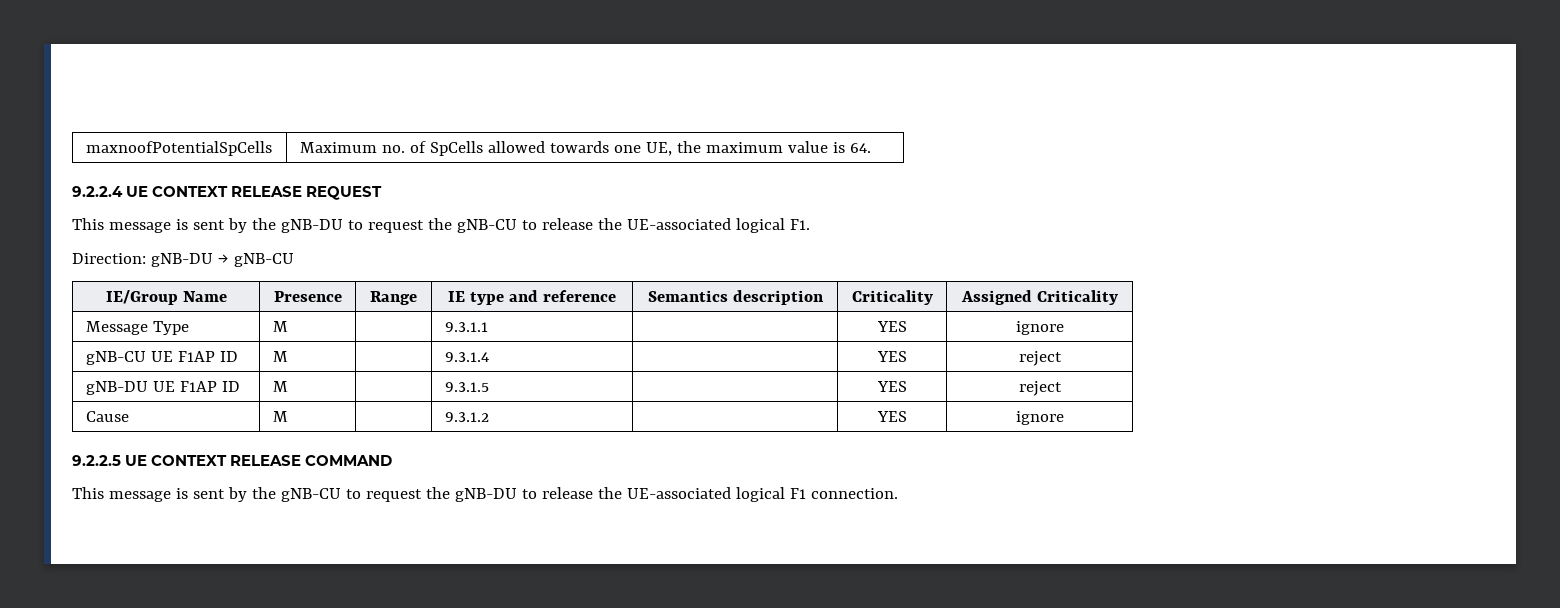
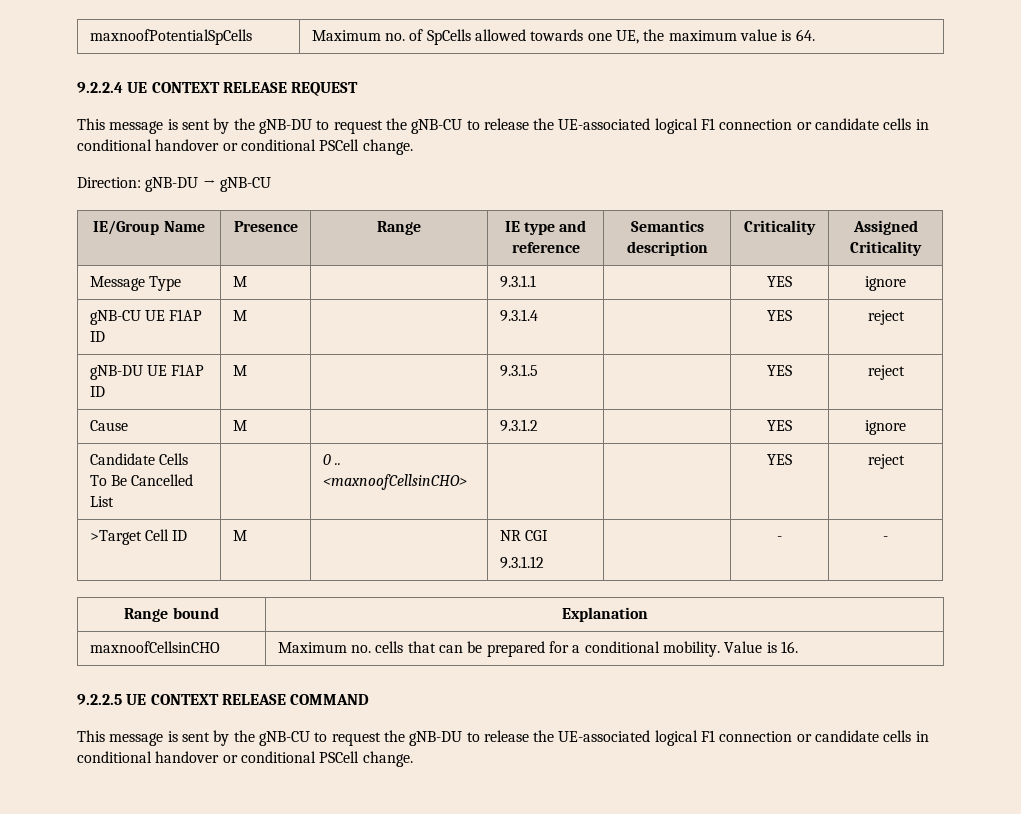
[789,219,810,230] F1. -> [701,118,929,130] [77,139,413,155] F1 connection or candidate cells in conditional handover or conditional PSCell change.
(1064, 418) none -> [89,453,188,465] [89,474,194,486] [89,496,114,507] [322,454,341,465] [322,474,467,490] [767,454,792,465] [867,454,905,469] [89,529,188,545] [232,530,247,541] [499,530,548,541] [499,556,544,569] [777,536,782,541] [883,536,888,541] [124,607,219,622] [561,607,648,622] [89,641,220,653] [277,641,798,657] // Candidate Cells To Be Cancelled List | | 0 .. <maxnoofCellsinCHO> | | | YES | reject // >Target Cell ID | M | | NR CGI // 9.3.1.12 | | - | - // Range bound | Explanation // maxnoofCellsinCHO | Maximum no. cells that can be prepared for a conditional mobility. Value is 16.
[810,488,898,499] connection. -> [719,730,929,742] [77,751,413,767] connection or candidate cells in conditional handover or conditional PSCell change.

